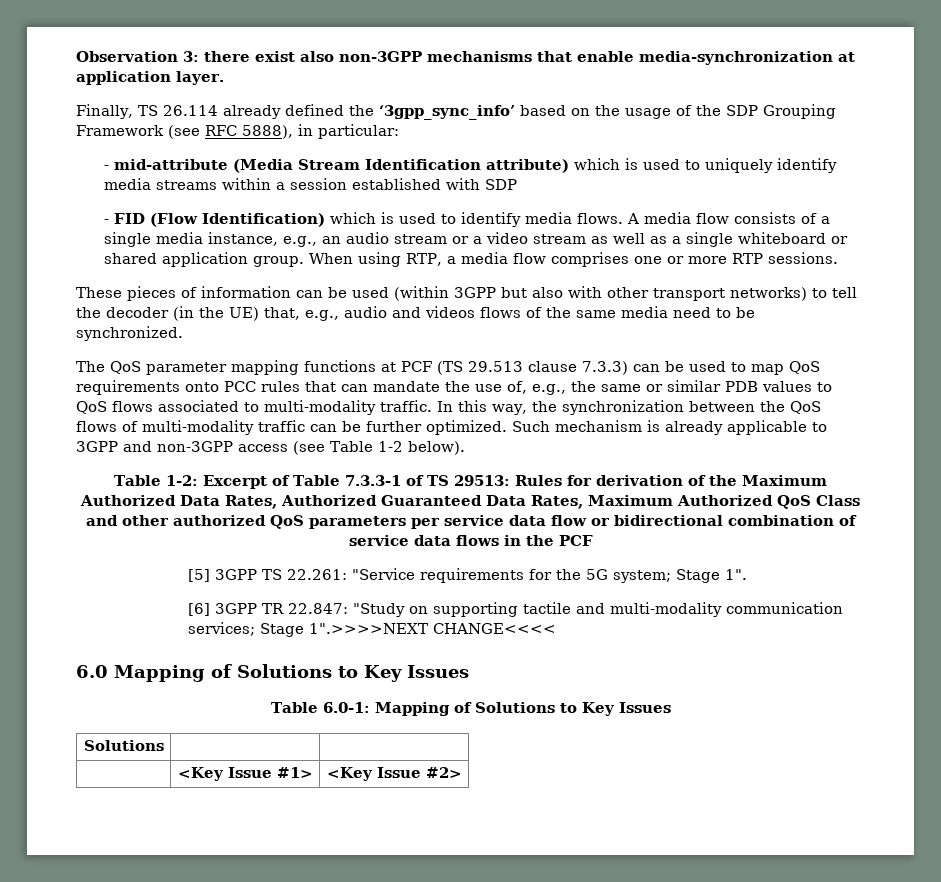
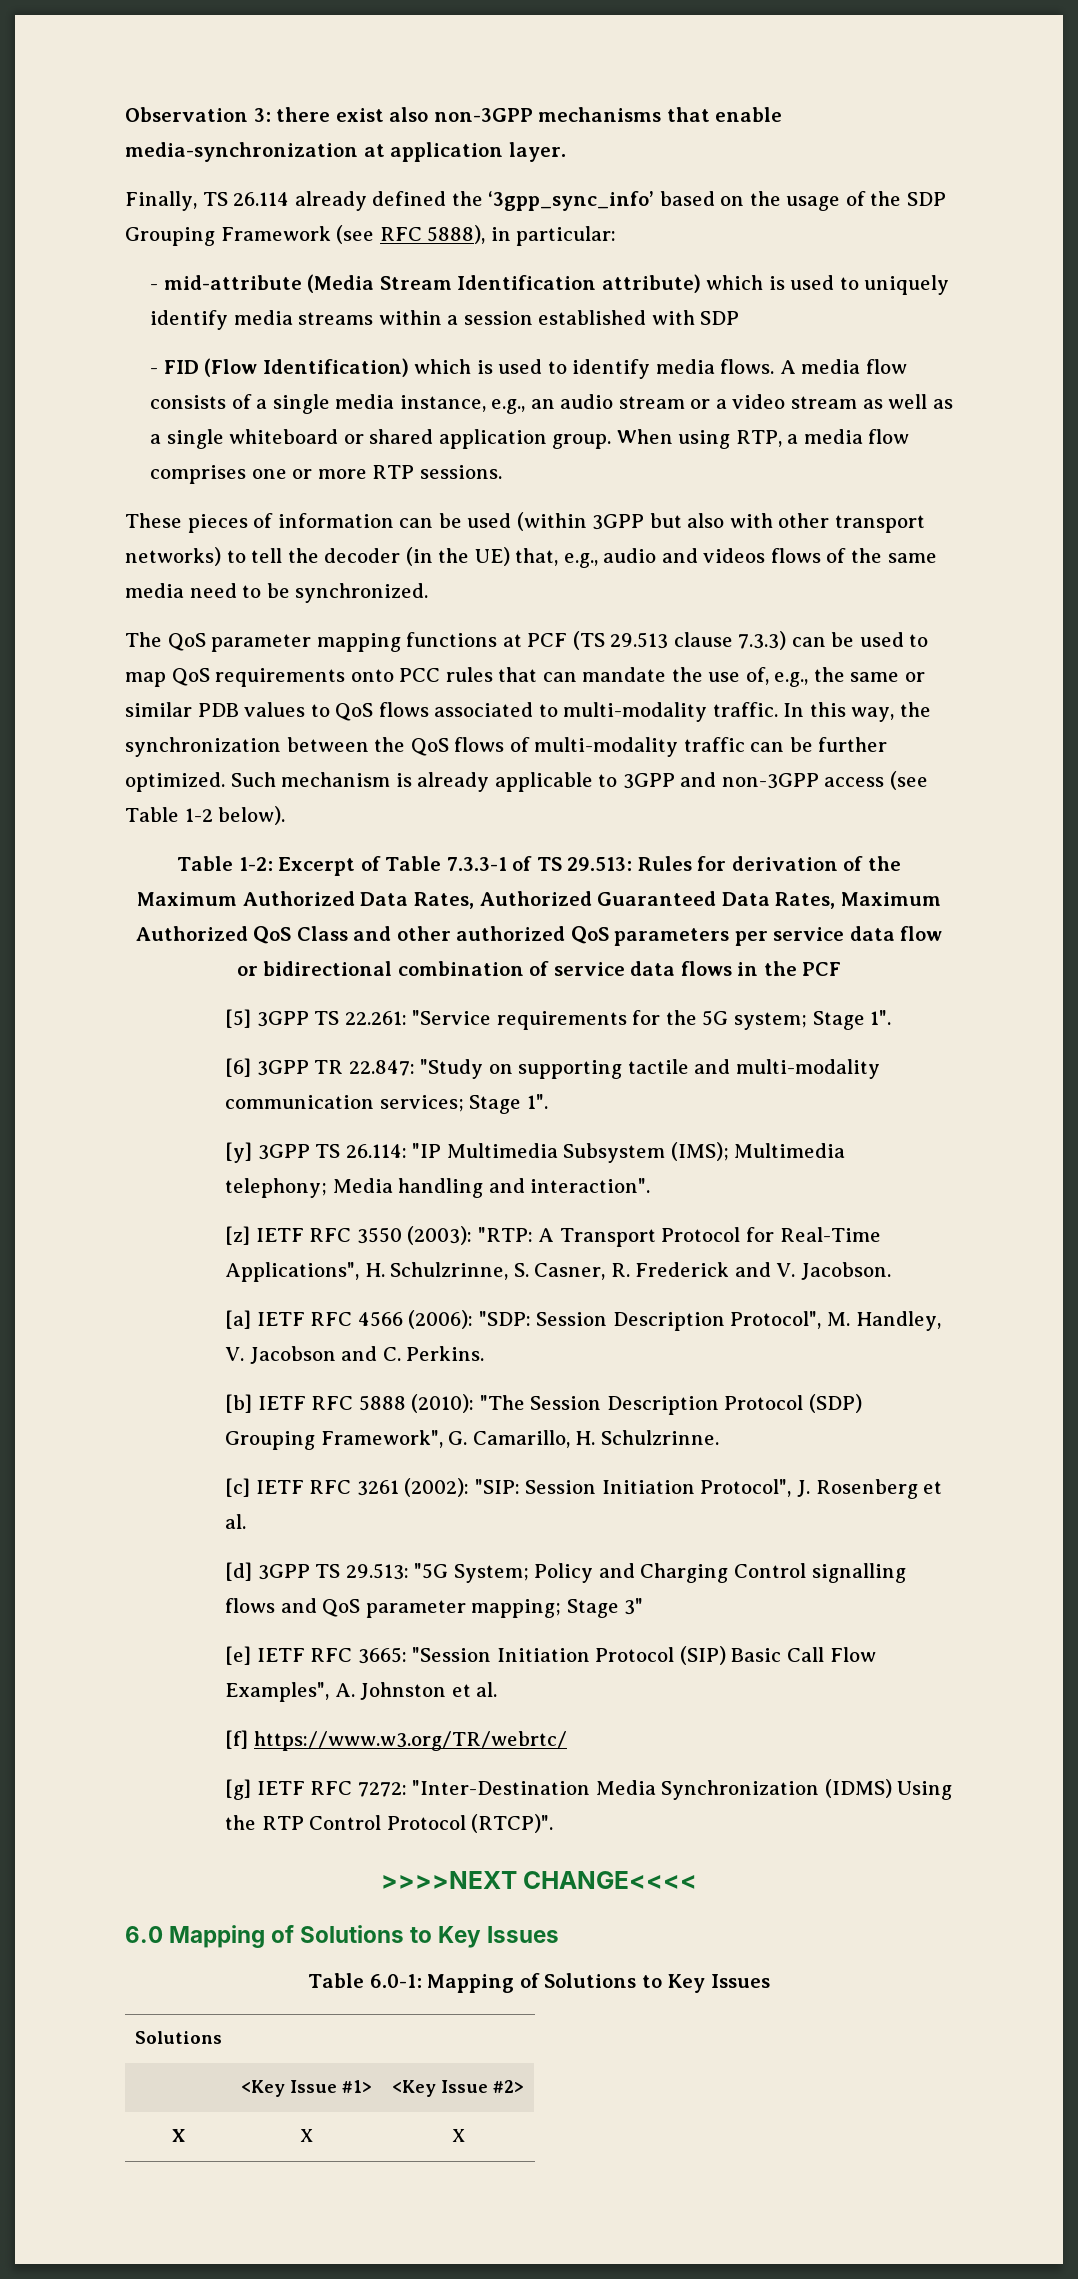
[453,475,510,486] 29513: -> [567,857,633,871] 29.513:
[309,623,429,634] 1".>>>>NEXT -> [526,1094,548,1109] [225,1142,846,1163] [225,1178,651,1198] [225,1226,881,1247] [225,1262,892,1282] [225,1310,941,1331] [225,1346,485,1364] [225,1394,863,1415] [225,1430,719,1450] [225,1478,943,1499] [225,1514,247,1529] [225,1562,906,1583] [225,1598,644,1618] [225,1646,876,1665] [225,1682,498,1702] [225,1730,567,1751] [225,1779,953,1800] [225,1814,554,1833] [380,1871,517,1889] 1". // [y] 3GPP TS 26.114: "IP Multimedia Subsystem (IMS); Multimedia telephony; Media handling and interaction". // [z] IETF RFC 3550 (2003): "RTP: A Transport Protocol for Real-Time Applications", H. Schulzrinne, S. Casner, R. Frederick and V. Jacobson. // [a] IETF RFC 4566 (2006): "SDP: Session Description Protocol", M. Handley, V. Jacobson and C. Perkins. // [b] IETF RFC 5888 (2010): "The Session Description Protocol (SDP) Grouping Framework", G. Camarillo, H. Schulzrinne. // [c] IETF RFC 3261 (2002): "SIP: Session Initiation Protocol", J. Rosenberg et al. // [d] 3GPP TS 29.513: "5G System; Policy and Charging Control signalling flows and QoS parameter mapping; Stage 3" // [e] IETF RFC 3665: "Session Initiation Protocol (SIP) Basic Call Flow Examples", A. Johnston et al. // [f] https://www.w3.org/TR/webrtc/ // [g] IETF RFC 7272: "Inter-Destination Media Synchronization (IDMS) Using the RTP Control Protocol (RTCP)". // >>>>NEXT
(462, 772) none -> [171,2129,185,2142] [299,2129,313,2142] [451,2129,465,2142] // X | X | X

